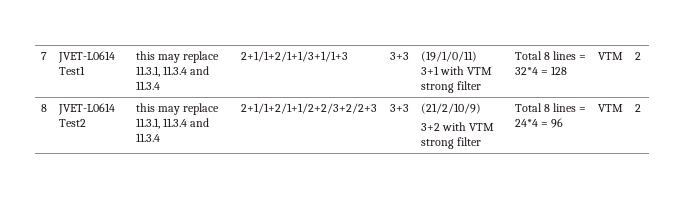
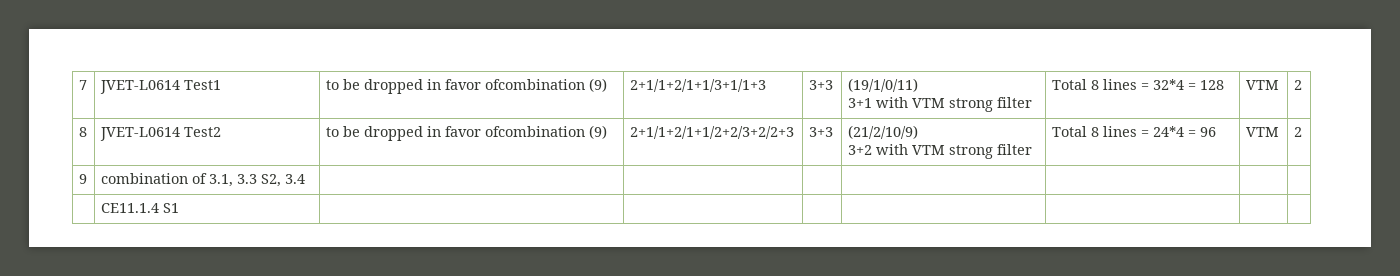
[135,51,219,63] [135,66,209,77] [135,81,160,90] this may replace 11.3.1, 11.3.4 and 11.3.4 -> [325,78,607,94] to be dropped in favor ofcombination (9)
[135,103,219,115] [135,118,209,129] [135,133,160,142] this may replace 11.3.1, 11.3.4 and 11.3.4 -> [325,125,607,141] to be dropped in favor ofcombination (9)
(641, 108) none -> [78,174,87,184] [100,173,305,187] [100,203,179,213] // 9 | combination of 3.1, 3.3 S2, 3.4 | | | | | | | // | CE11.1.4 S1 | | | | | | |

